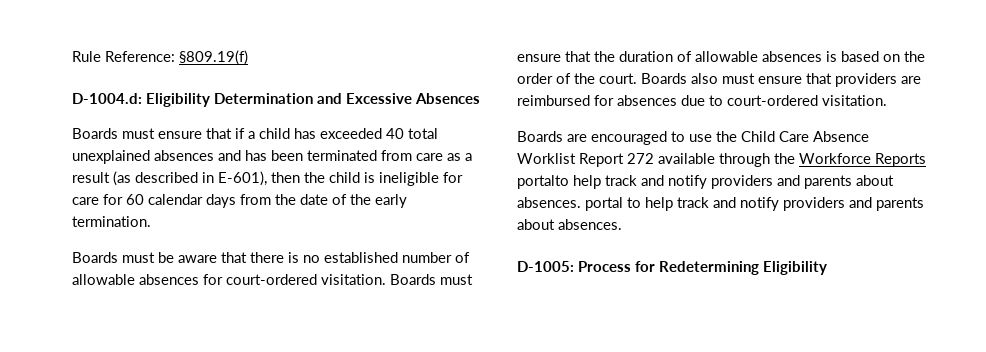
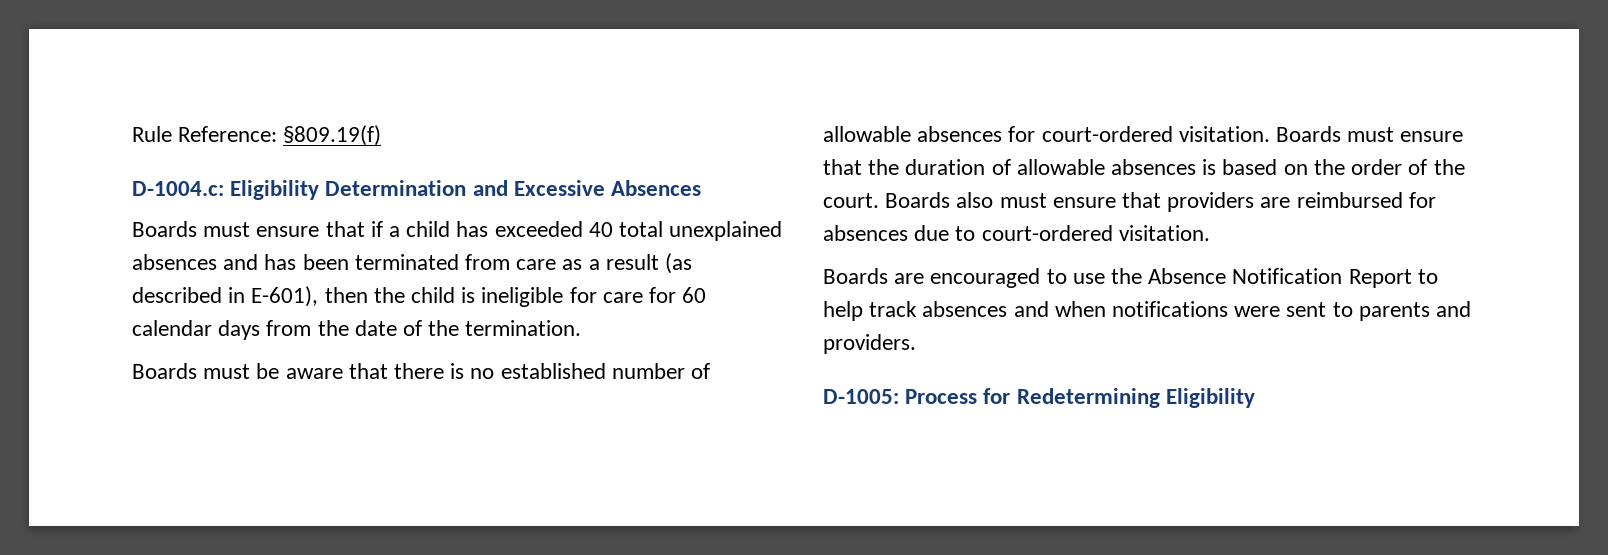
[72,93,142,104] D-1004.d: -> [132,181,224,196] D-1004.c:
[375,194,407,208] early -> (460, 328) none
[741,131,869,142] [517,153,926,167] [517,175,894,189] [517,197,924,211] [517,219,622,230] Child Care Absence Worklist Report 272 available through the Workforce Reports portalto help track and notify providers and parents about absences. portal to help track and notify providers and parents about absences. -> [1148,268,1438,288] [823,301,1472,321] [823,334,916,354] Absence Notification Report to help track absences and when notifications were sent to parents and providers.

